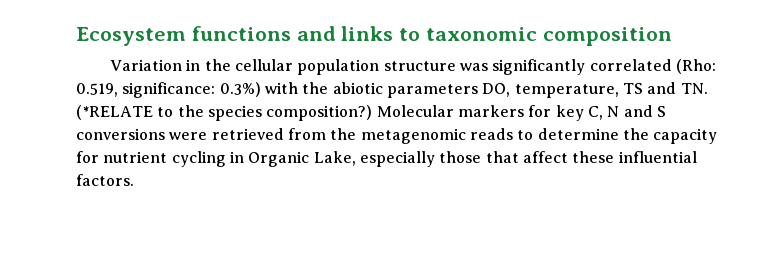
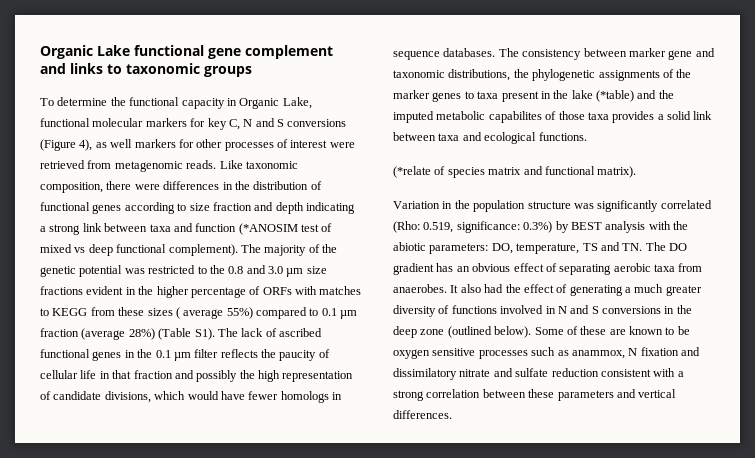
[76,26,672,46] Ecosystem functions and links to taxonomic composition -> [40,45,333,59] [40,63,252,77] [40,97,312,109] [40,118,347,130] [40,139,355,151] [40,160,298,172] [40,181,322,193] [40,202,355,214] [40,223,333,235] [40,244,337,256] [40,265,327,277] [40,286,362,298] [40,307,358,319] [40,328,322,340] [40,349,330,361] [40,370,354,382] [40,391,342,403] [393,48,715,60] [393,69,692,81] [393,90,674,102] [393,111,713,123] [393,132,587,144] [393,166,637,178] Organic Lake functional gene complement and links to taxonomic groups // To determine the functional capacity in Organic Lake, functional molecular markers for key C, N and S conversions (Figure 4), as well markers for other processes of interest were retrieved from metagenomic reads. Like taxonomic composition, there were differences in the distribution of functional genes according to size fraction and depth indicating a strong link between taxa and function (*ANOSIM test of mixed vs deep functional complement). The majority of the genetic potential was restricted to the 0.8 and 3.0 µm size fractions evident in the higher percentage of ORFs with matches to KEGG from these sizes ( average 55%) compared to 0.1 µm fraction (average 28%) (Table S1). The lack of ascribed functional genes in the 0.1 µm filter reflects the paucity of cellular life in that fraction and possibly the high representation of candidate divisions, which would have fewer homologs in sequence databases. The consistency between marker gene and taxonomic distributions, the phylogenetic assignments of the marker genes to taxa present in the lake (*table) and the imputed metabolic capabilites of those taxa provides a solid link between taxa and ecological functions. // (*relate of species matrix and functional matrix).
[234,59,293,71] cellular -> (470, 204) none
(261, 89) none -> [555,221,646,233] by BEST analysis
[386,84,478,98] parameters -> [429,243,489,254] parameters:
[76,105,666,121] [76,128,718,144] [76,151,697,167] [76,174,134,186] (*RELATE to the species composition?) Molecular markers for key C, N and S conversions were retrieved from the metagenomic reads to determine the capacity for nutrient cycling in Organic Lake, especially those that affect these influential factors. -> [645,242,687,251] [393,263,703,275] [393,284,702,296] [393,305,692,317] [393,326,690,338] [393,347,700,359] [393,368,684,380] [393,389,677,401] [393,410,452,419] The DO gradient has an obvious effect of separating aerobic taxa from anaerobes. It also had the effect of generating a much greater diversity of functions involved in N and S conversions in the deep zone (outlined below). Some of these are known to be oxygen sensitive processes such as anammox, N fixation and dissimilatory nitrate and sulfate reduction consistent with a strong correlation between these parameters and vertical differences.

